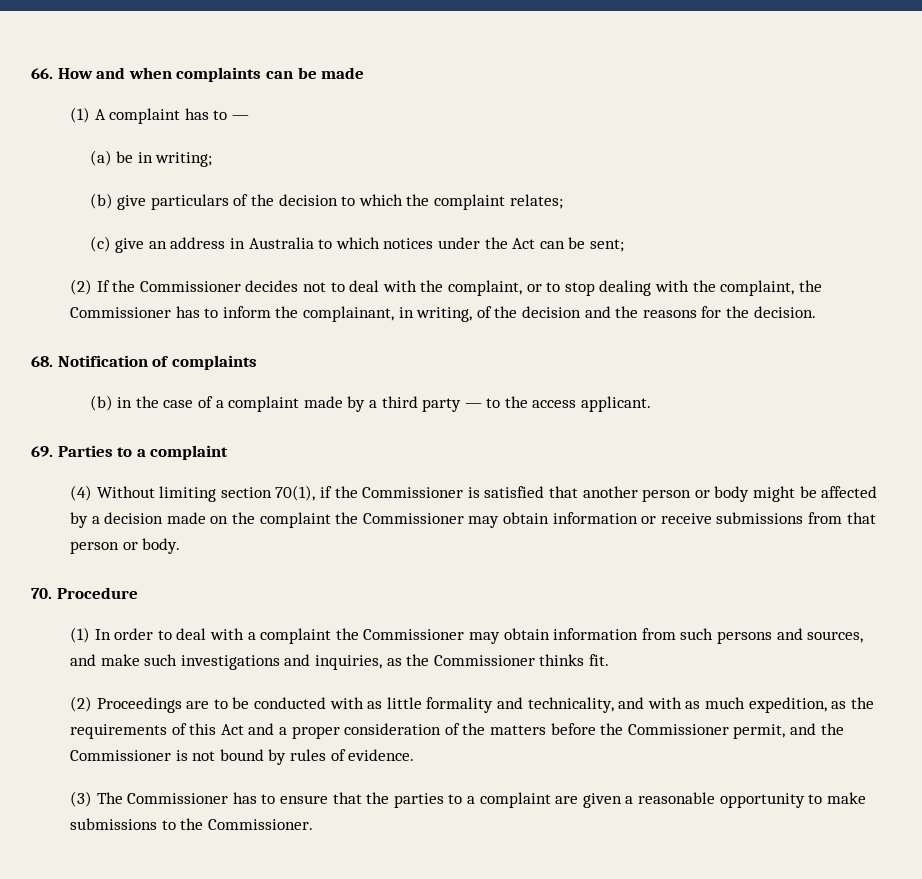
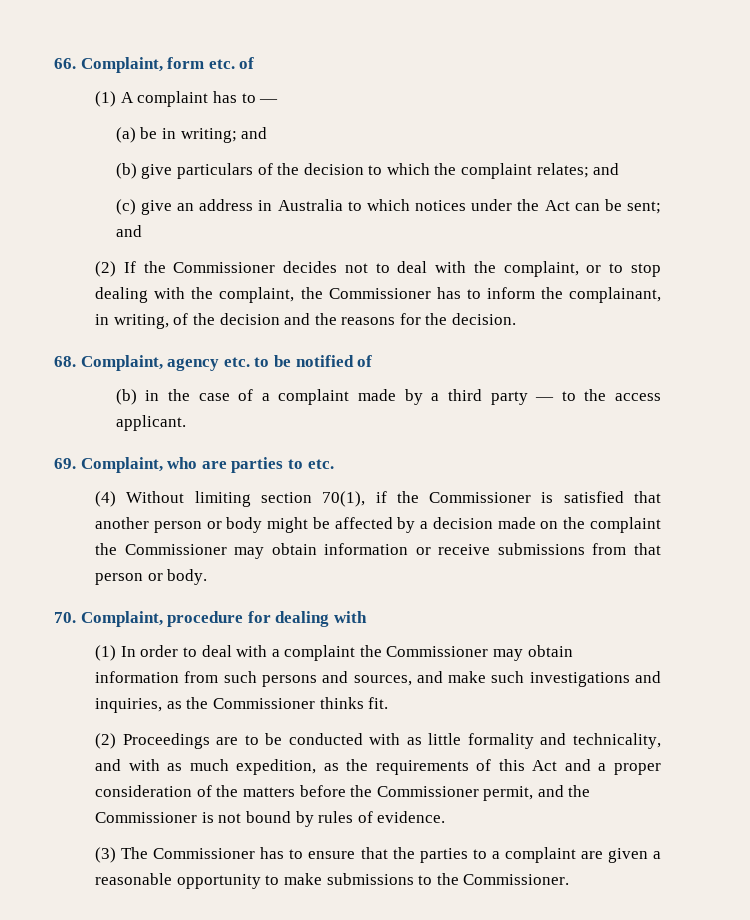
[57,67,365,82] How and when complaints can be made -> [80,57,255,73] Complaint, form etc. of
(213, 159) none -> [241,127,268,139] and
(563, 201) none -> [593,163,620,175] and
(624, 245) none -> [115,225,142,237] and
[57,355,257,370] Notification of complaints -> [80,355,373,371] Complaint, agency etc. to be notified of
[57,445,229,460] Parties to a complaint -> [80,457,334,473] Complaint, who are parties to etc.
[56,587,138,599] Procedure -> [80,611,367,627] Complaint, procedure for dealing with

